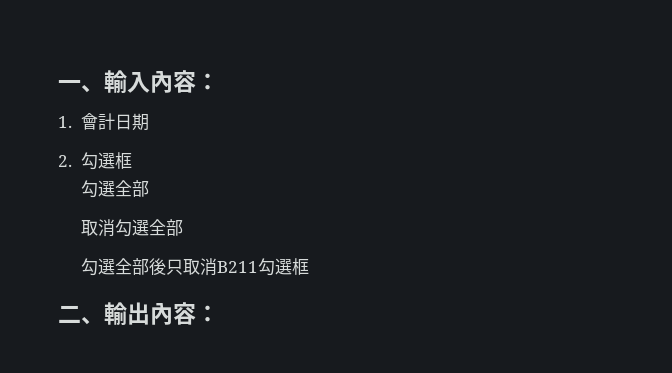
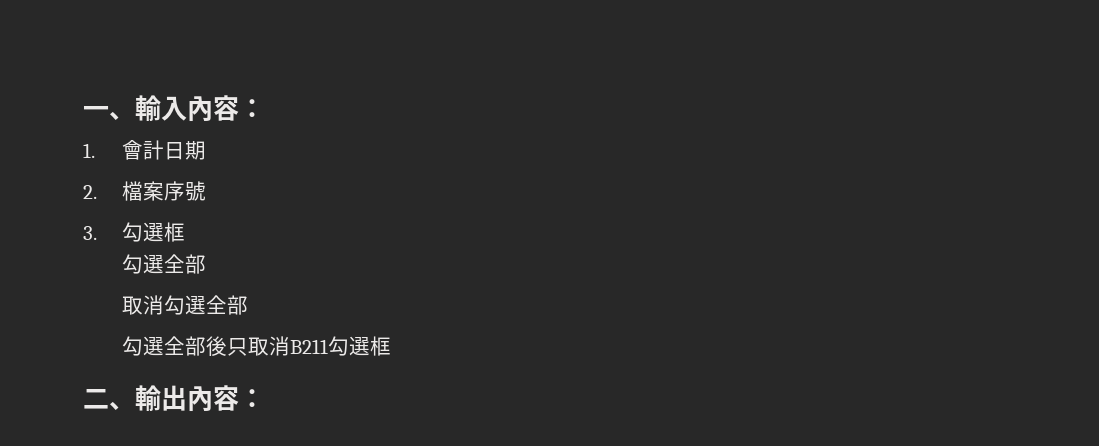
(72, 161) none -> [121,181,206,201] [83,226,97,240] 檔案序號 // 3.

